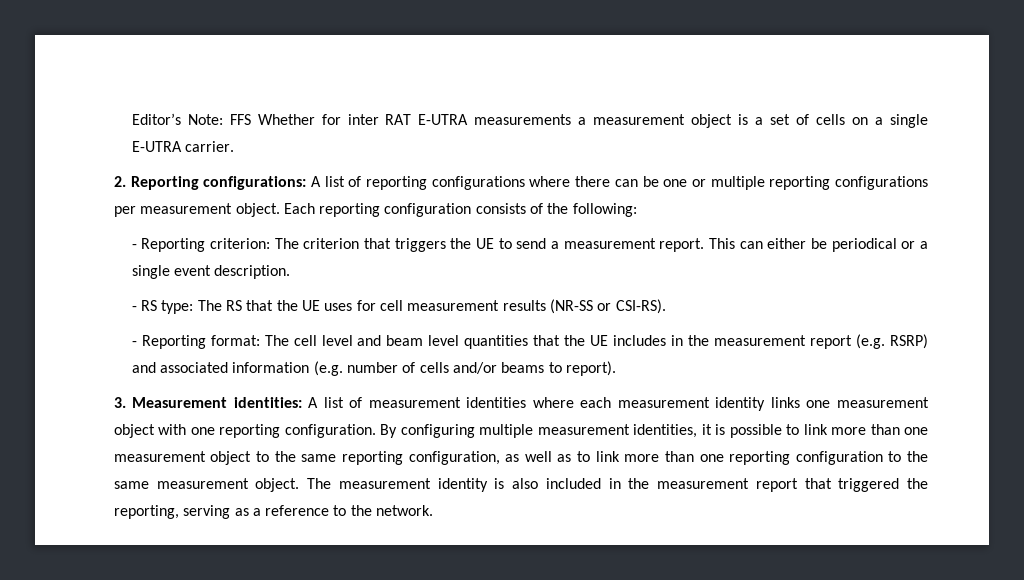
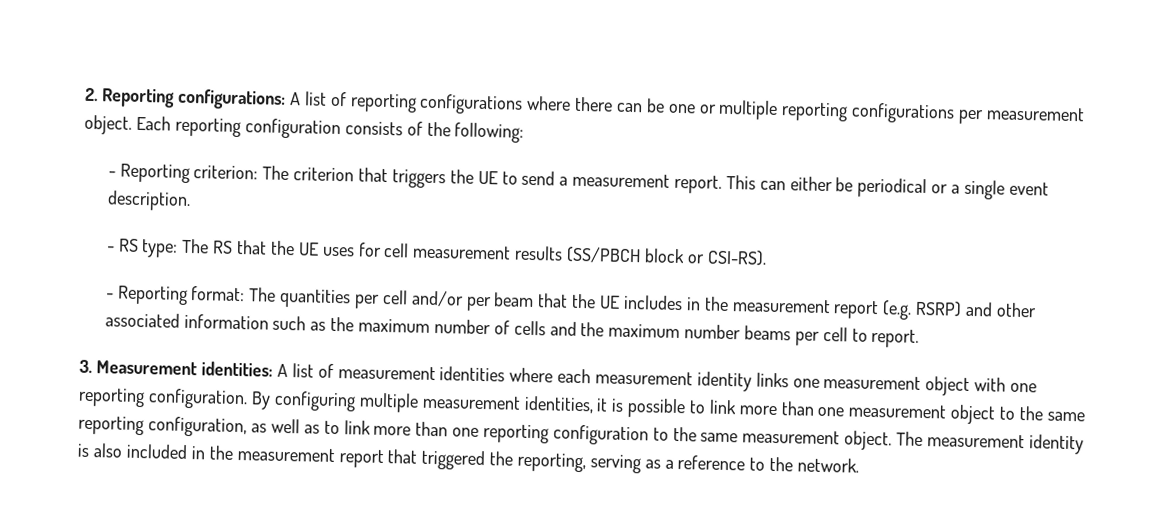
[131,113,928,128] [131,141,235,152] Editor’s Note: FFS Whether for inter RAT E-UTRA measurements a measurement object is a set of cells on a single E-UTRA carrier. // -> (85, 94) none
[549,299,593,314] (NR-SS -> [565,246,685,264] (SS/PBCH block
[293,335,529,349] cell level and beam level quantities -> [279,288,535,312] quantities per cell and/or per beam
(156, 367) none -> [995,302,1037,318] other
[313,361,616,376] (e.g. number of cells and/or beams to report). -> [272,315,920,348] such as the maximum number of cells and the maximum number beams per cell to report.

